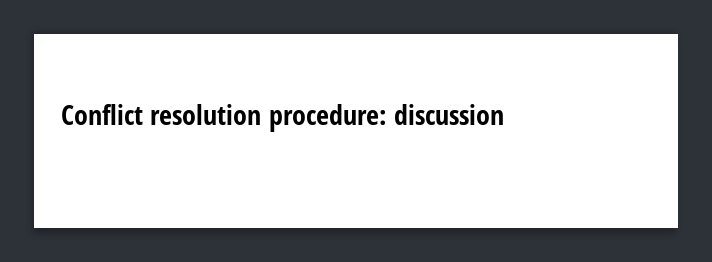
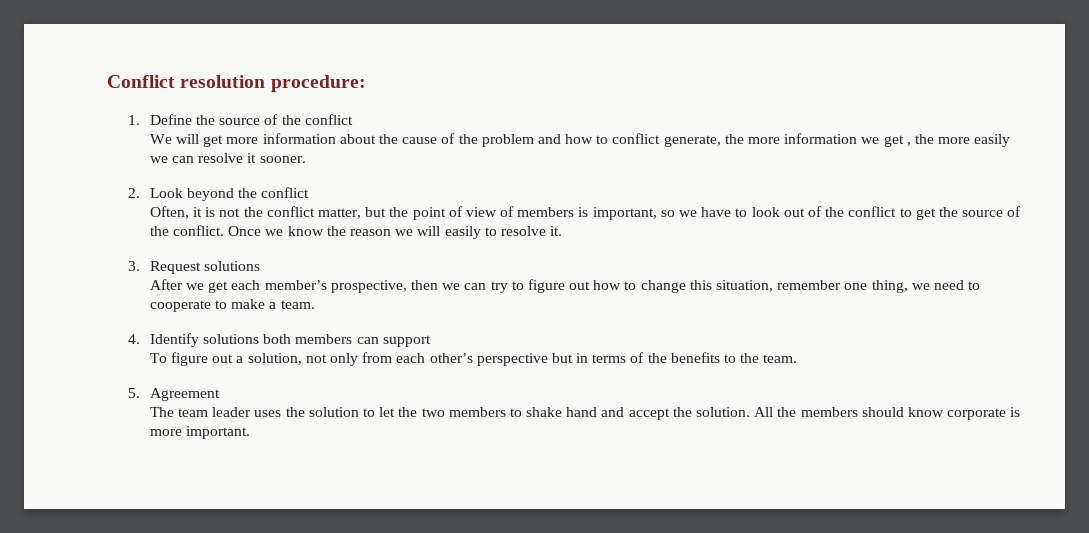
[394,104,505,125] discussion -> [128,114,353,125] [149,133,1011,147] [149,153,306,163] [128,187,310,201] [149,206,1022,220] [149,225,563,239] [128,261,261,274] [149,279,981,293] [149,299,315,312] [128,333,431,347] [149,352,798,366] [128,388,220,401] [149,407,1021,420] [149,426,251,439] // 1. Define the source of the conflict // We will get more information about the cause of the problem and how to conflict generate, the more information we get , the more easily we can resolve it sooner. // 2. Look beyond the conflict // Often, it is not the conflict matter, but the point of view of members is important, so we have to look out of the conflict to get the source of the conflict. Once we know the reason we will easily to resolve it. // 3. Request solutions // After we get each member’s prospective, then we can try to figure out how to change this situation, remember one thing, we need to cooperate to make a team. // 4. Identify solutions both members can support // To figure out a solution, not only from each other’s perspective but in terms of the benefits to the team. // 5. Agreement // The team leader uses the solution to let the two members to shake hand and accept the solution. All the members should know corporate is more important.

